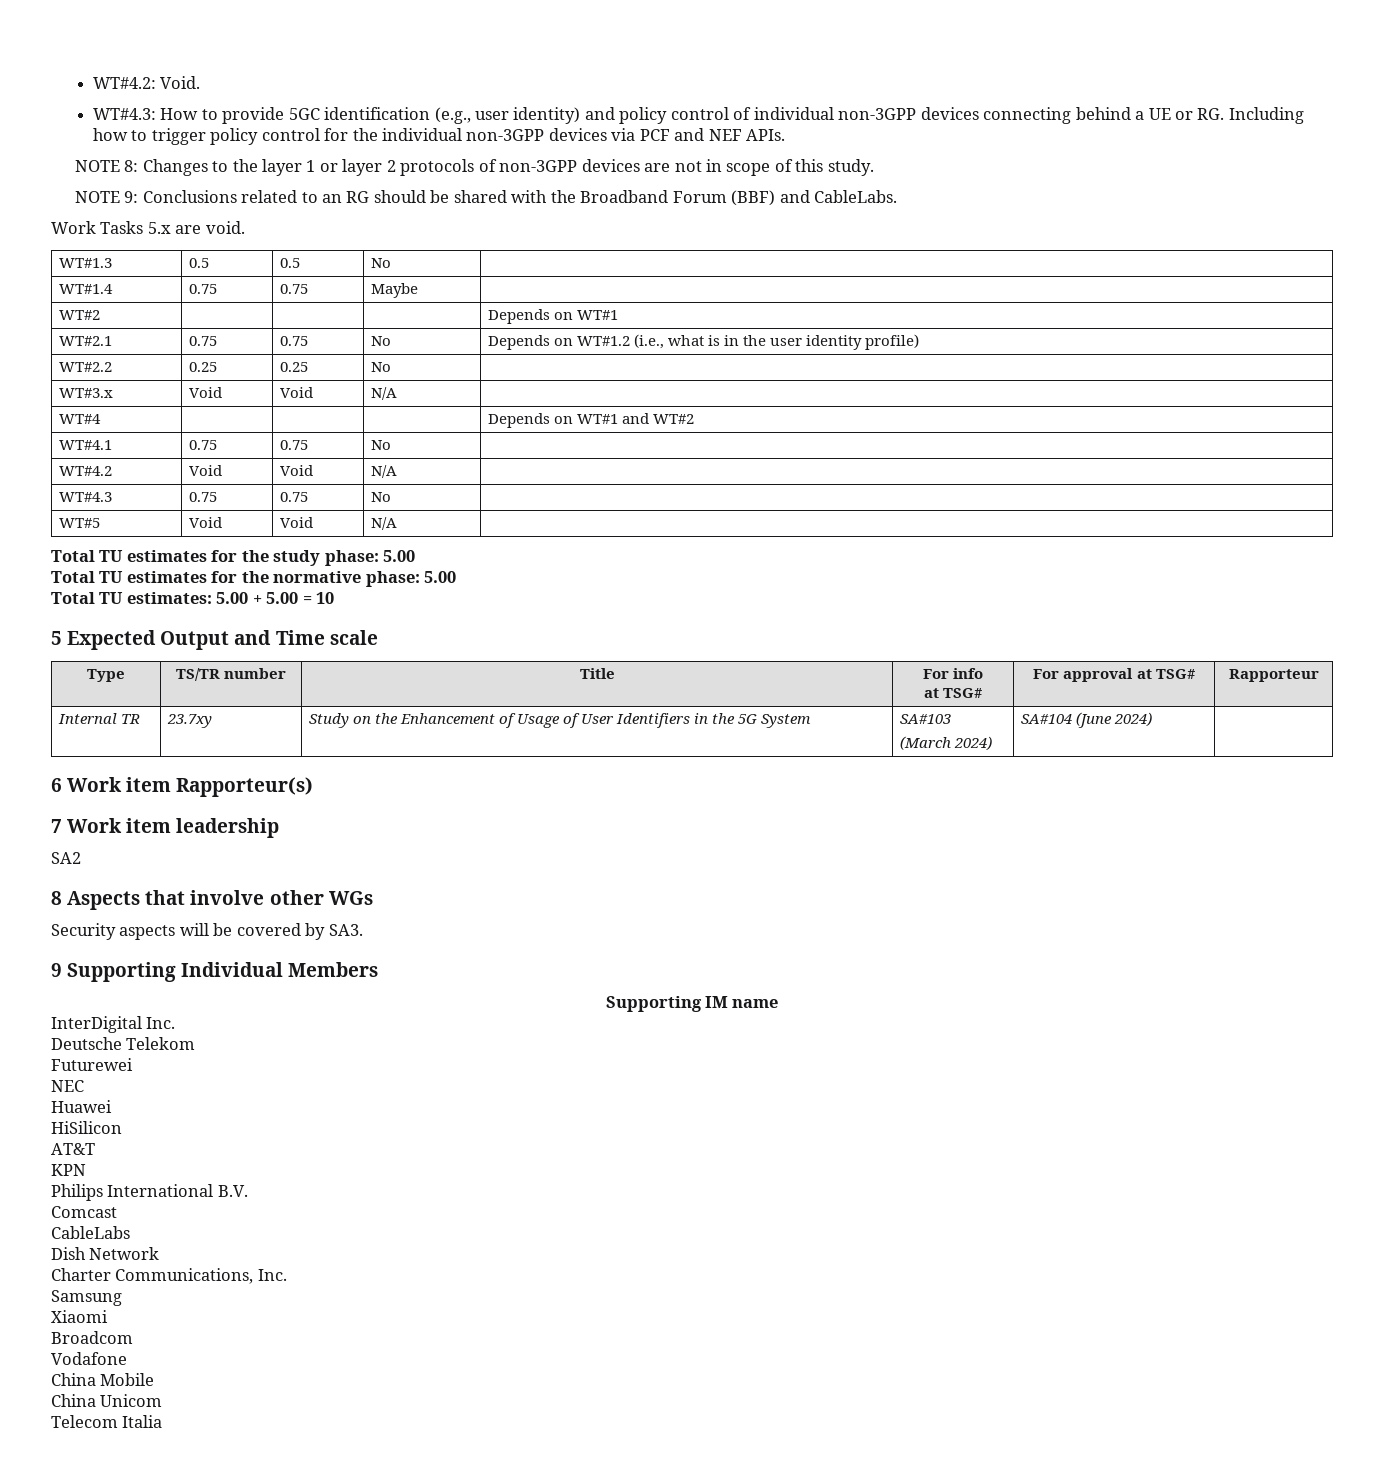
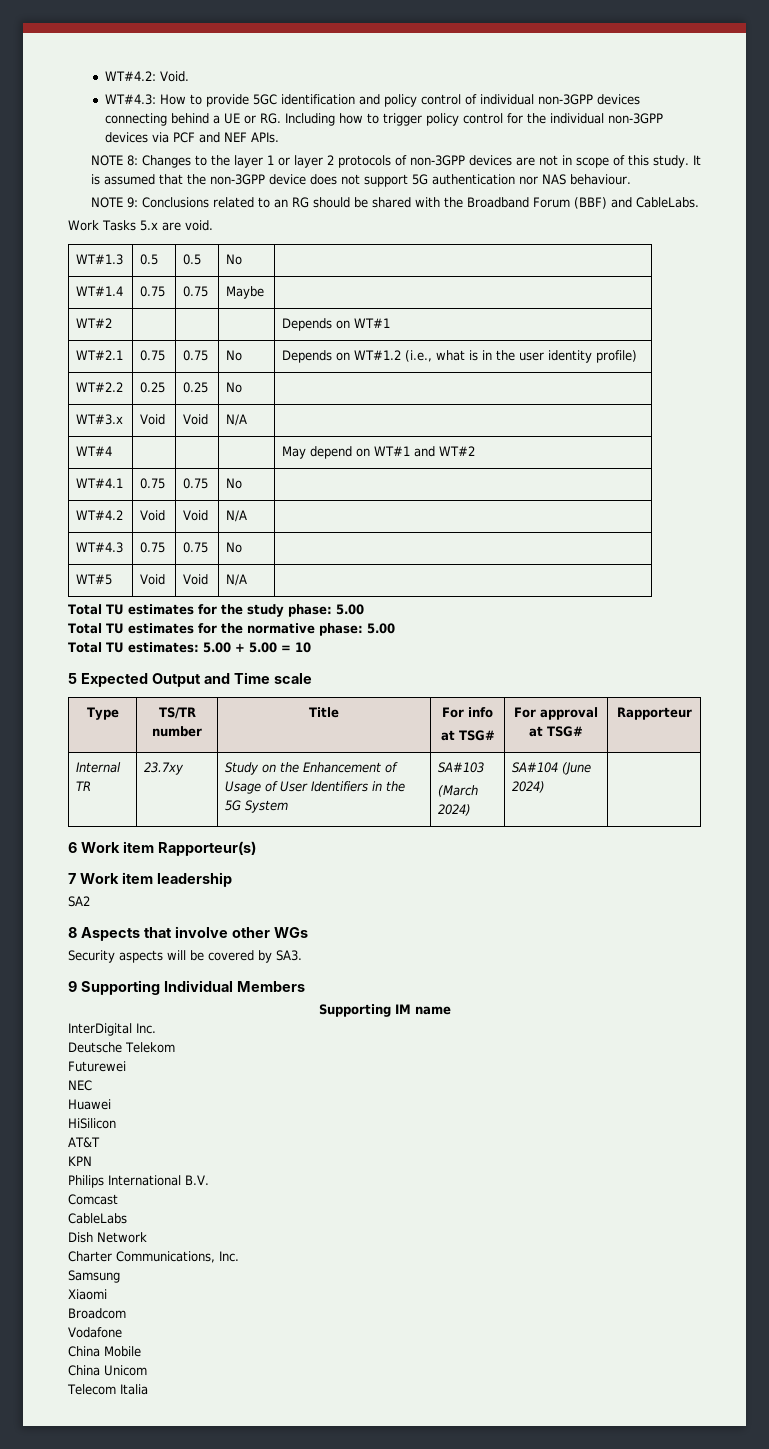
[434,107,581,124] (e.g., user identity) -> (355, 99) none
(874, 167) none -> [692,155,701,165] [90,174,631,187] It is assumed that the non-3GPP device does not support 5G authentication nor NAS behaviour.
[487,413,550,428] Depends -> [282,446,353,459] May depend

